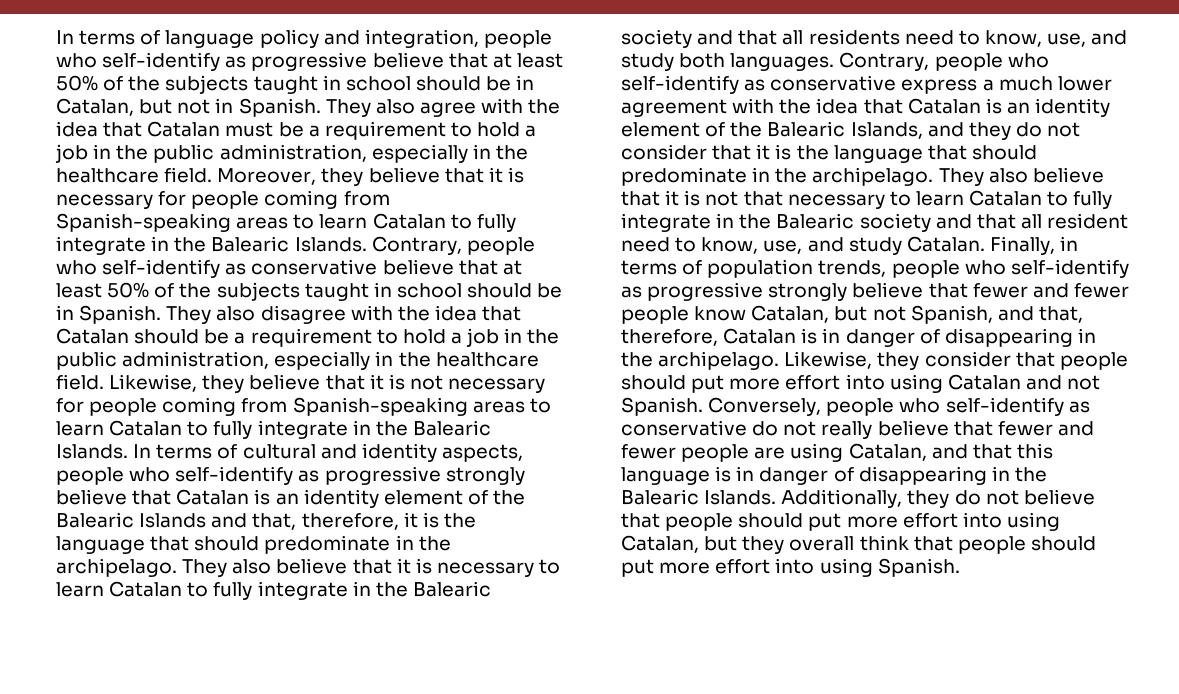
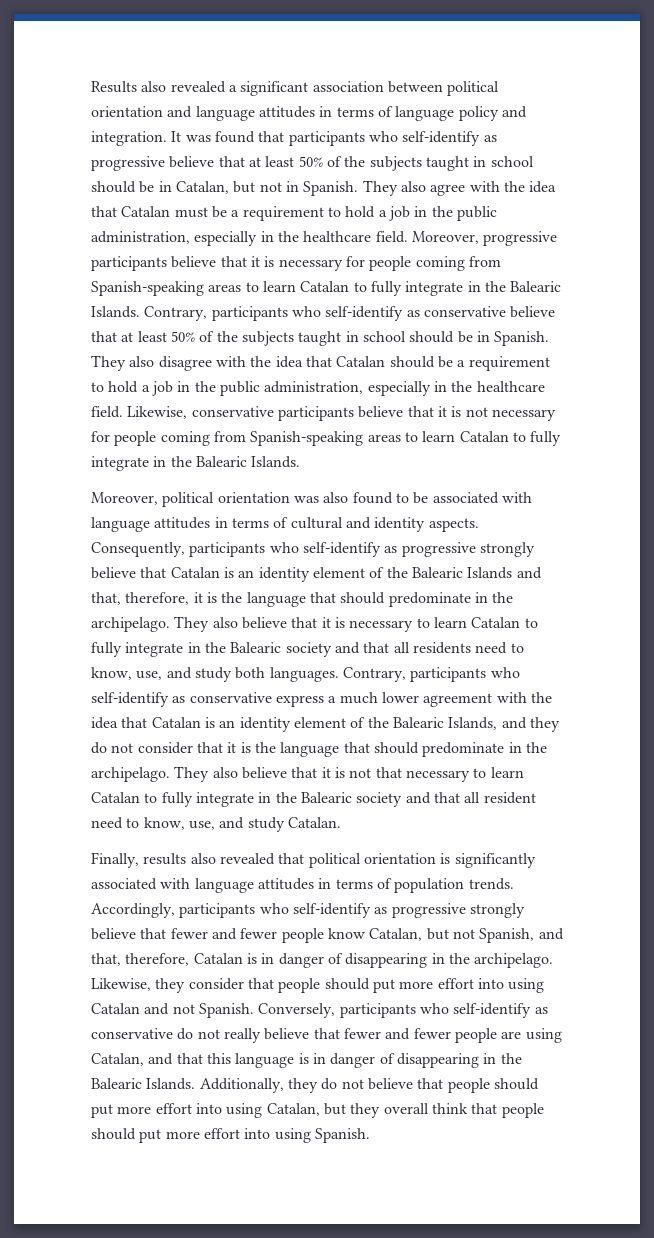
[56,30,74,44] In -> [91,81,500,96] [91,106,333,121] Results also revealed a significant association between political orientation and language attitudes in
[364,29,552,48] integration, people -> [91,131,365,146] integration. It was found that participants
[321,168,364,186] they -> [483,231,558,246] [91,256,167,271] progressive participants
[466,237,535,255] people -> [211,306,288,321] participants
[202,375,245,393] they -> [191,406,354,421] conservative participants
[133,444,152,458] In -> [91,492,532,507] [91,517,228,532] // Moreover, political orientation was also found to be associated with language attitudes in
[441,444,523,462] [56,467,124,485] aspects, people -> [428,518,479,532] [91,542,266,557] aspects. Consequently, participants
[934,53,1003,71] people -> [410,667,487,682] participants
[989,236,1055,255] Finally, -> [91,852,536,868] [91,878,314,893] // Finally, results also revealed that political orientation is significantly associated with language attitudes
[818,260,960,278] trends, people -> [468,878,514,890] [91,903,256,918] trends. Accordingly, participants
[826,398,895,416] people -> [339,1003,416,1018] participants

